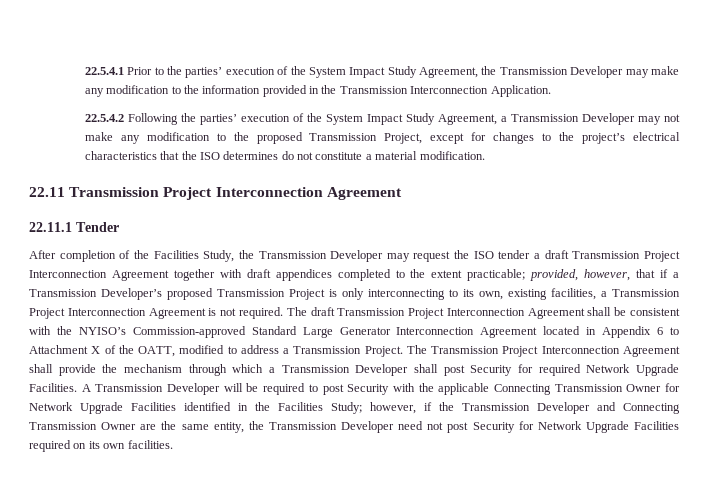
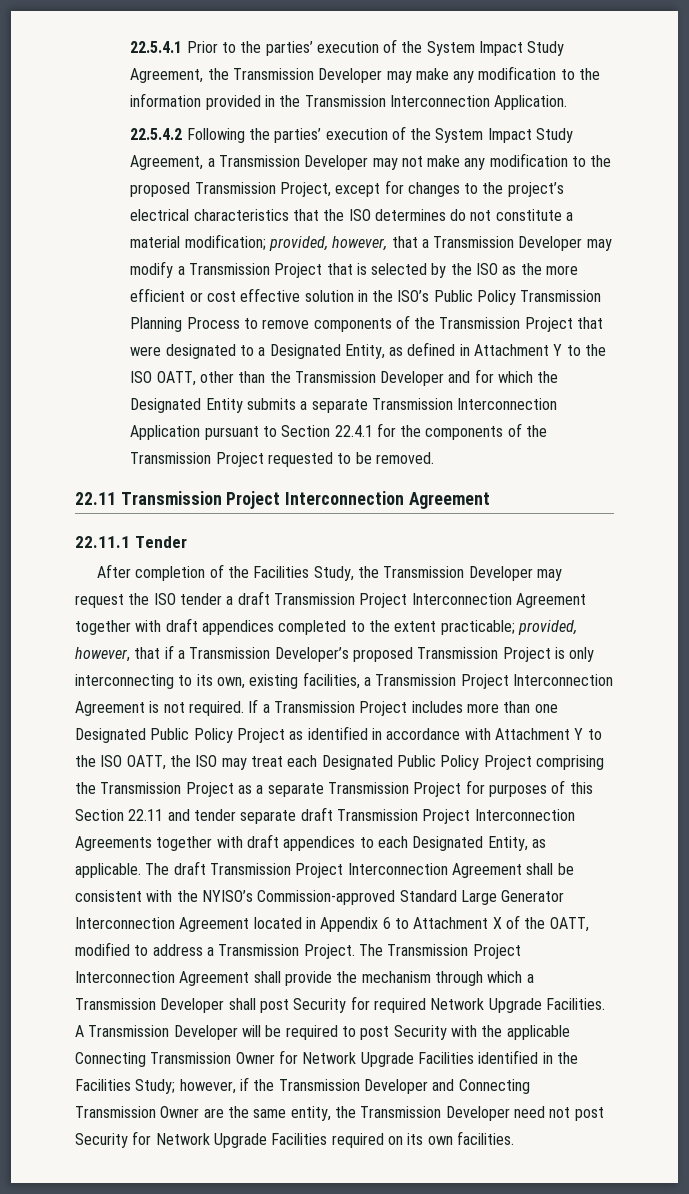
[419,151,485,160] modification. -> [184,234,612,251] [130,261,579,278] [130,288,602,305] [130,315,604,332] [130,342,607,359] [130,369,559,386] [130,398,558,413] [130,423,548,440] [130,452,434,467] modification; provided, however, that a Transmission Developer may modify a Transmission Project that is selected by the ISO as the more efficient or cost effective solution in the ISO’s Public Policy Transmission Planning Process to remove components of the Transmission Project that were designated to a Designated Entity, as defined in Attachment Y to the ISO OATT, other than the Transmission Developer and for which the Designated Entity submits a separate Transmission Interconnection Application pursuant to Section 22.4.1 for the components of the Transmission Project requested to be removed.
(283, 313) none -> [248,699,558,716] [75,726,602,743] [75,755,604,770] [75,780,593,797] [75,807,575,824] [75,834,546,851] [75,863,141,878] If a Transmission Project includes more than one Designated Public Policy Project as identified in accordance with Attachment Y to the ISO OATT, the ISO may treat each Designated Public Policy Project comprising the Transmission Project as a separate Transmission Project for purposes of this Section 22.11 and tender separate draft Transmission Project Interconnection Agreements together with draft appendices to each Designated Entity, as applicable.

